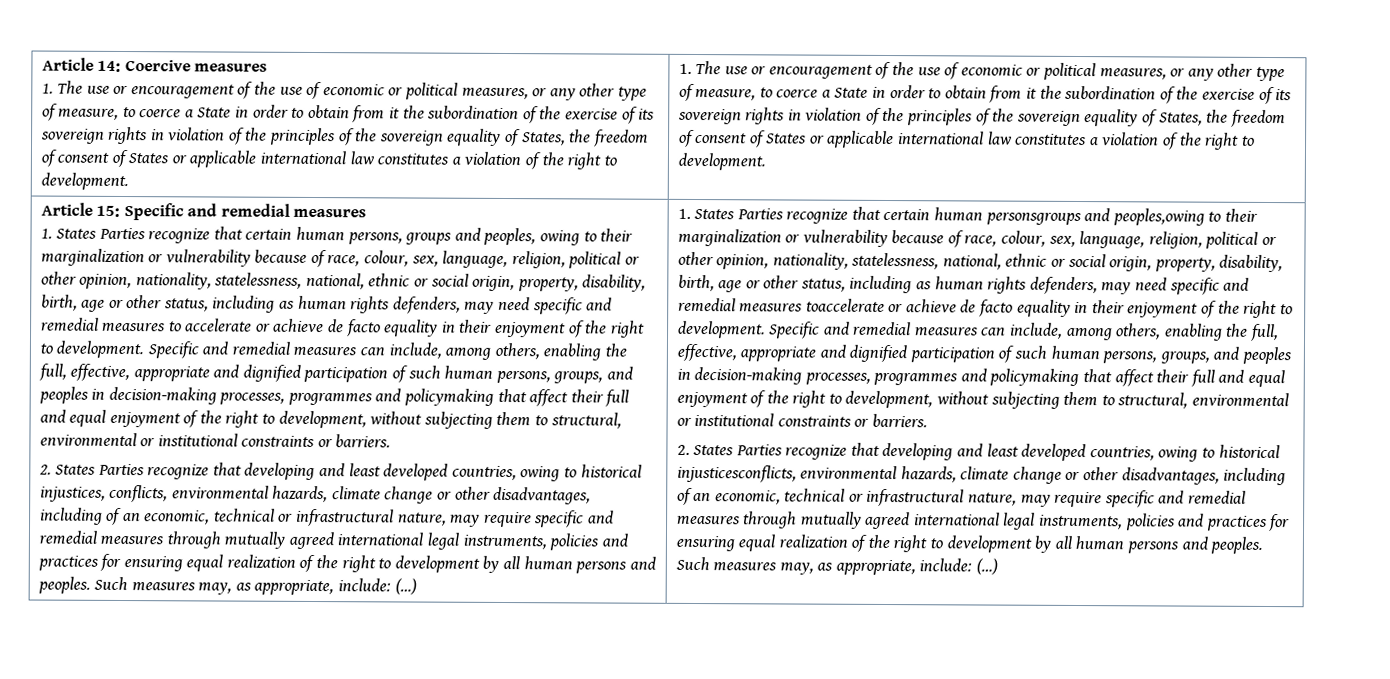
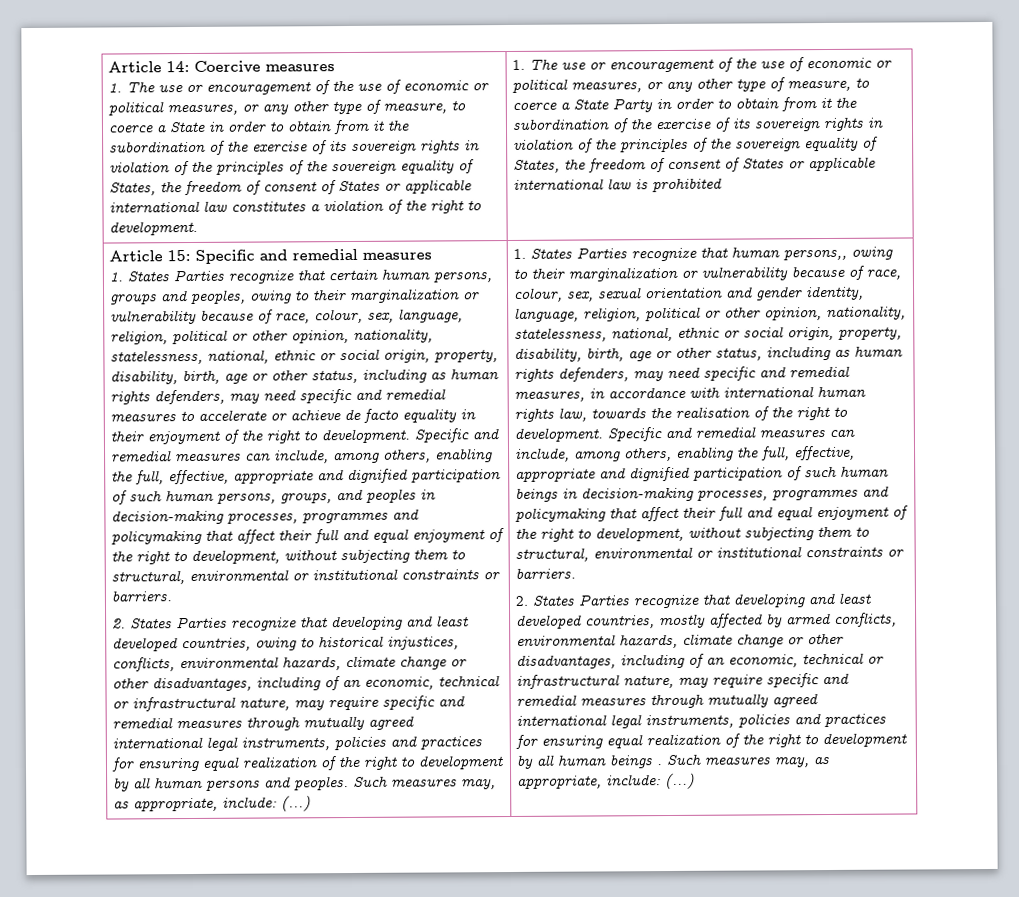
(869, 92) none -> [611,98,653,113] Party
[1015,132,1255,150] [677,152,766,171] constitutes a violation of the right to development. -> [634,177,722,193] is prohibited
[883,207,1205,226] certain human personsgroups and peoples,owing -> [730,246,893,261] human persons,, owing
(1076, 241) none -> [596,285,864,301] sexual orientation and gender identity,
[739,298,1199,318] measures toaccelerate or achieve de facto equality in their enjoyment -> [513,385,866,402] [513,406,750,422] measures, in accordance with international human rights law, towards the realisation
[1102,346,1293,365] persons, groups, and peoples -> [514,487,558,502] beings
[1158,444,1280,462] [676,464,797,483] owing to historical injusticesconflicts, -> [658,612,897,629] mostly affected by armed conflicts,
[1127,536,1264,554] persons and peoples. -> [608,754,662,769] beings .

